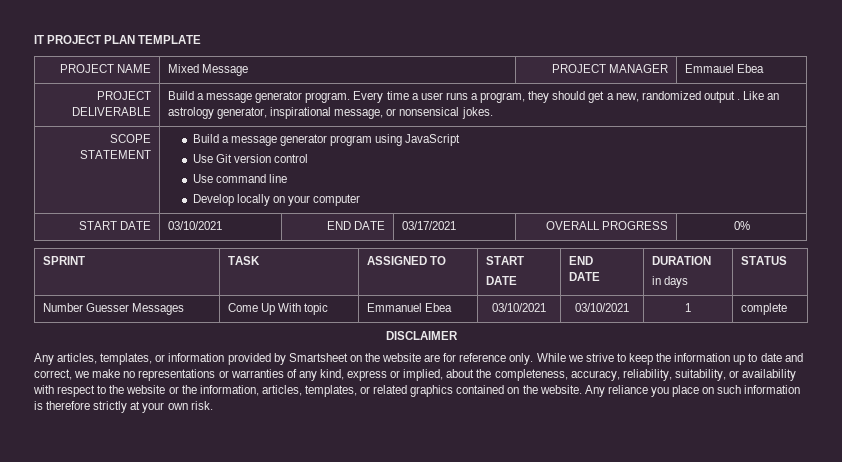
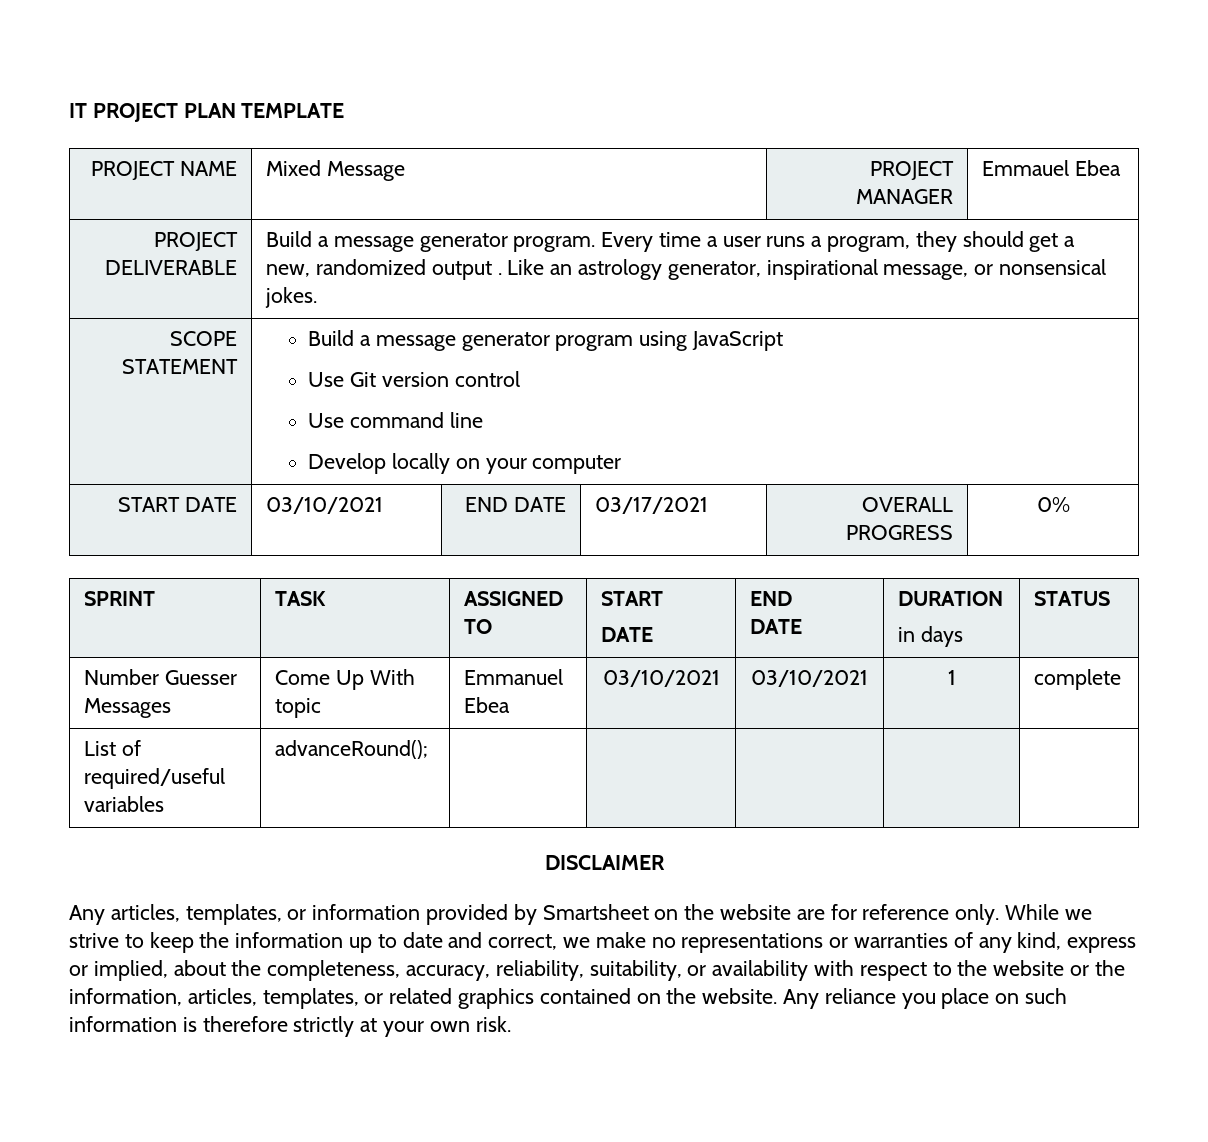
(787, 309) none -> [84,740,141,756] [84,768,226,789] [84,796,165,812] [275,740,429,759] // List of required/useful variables | advanceRound(); | | | | |

